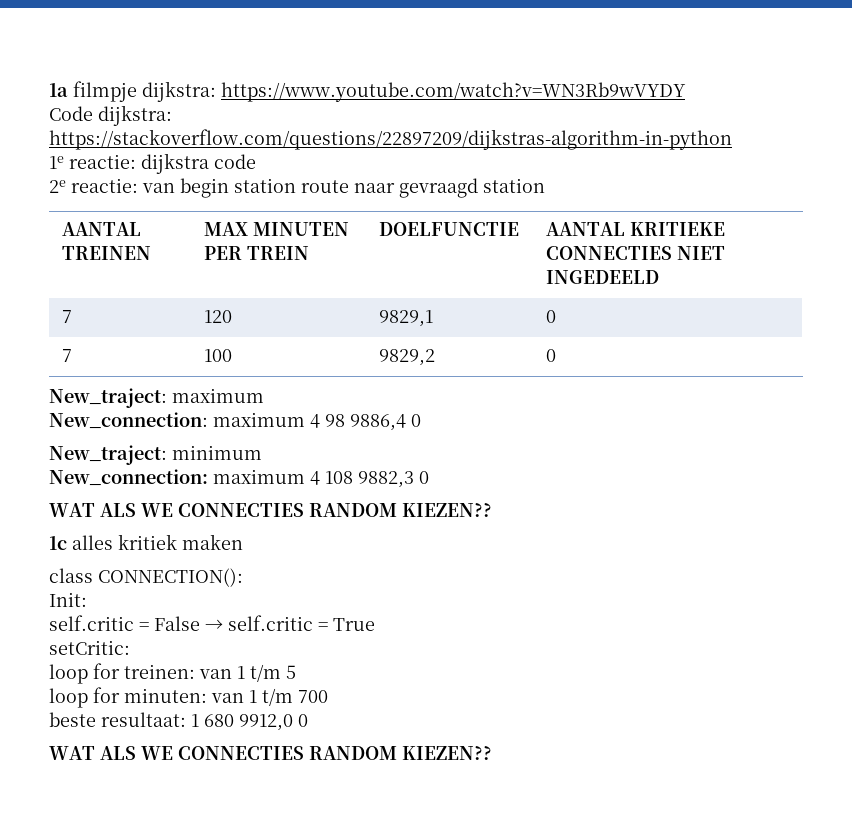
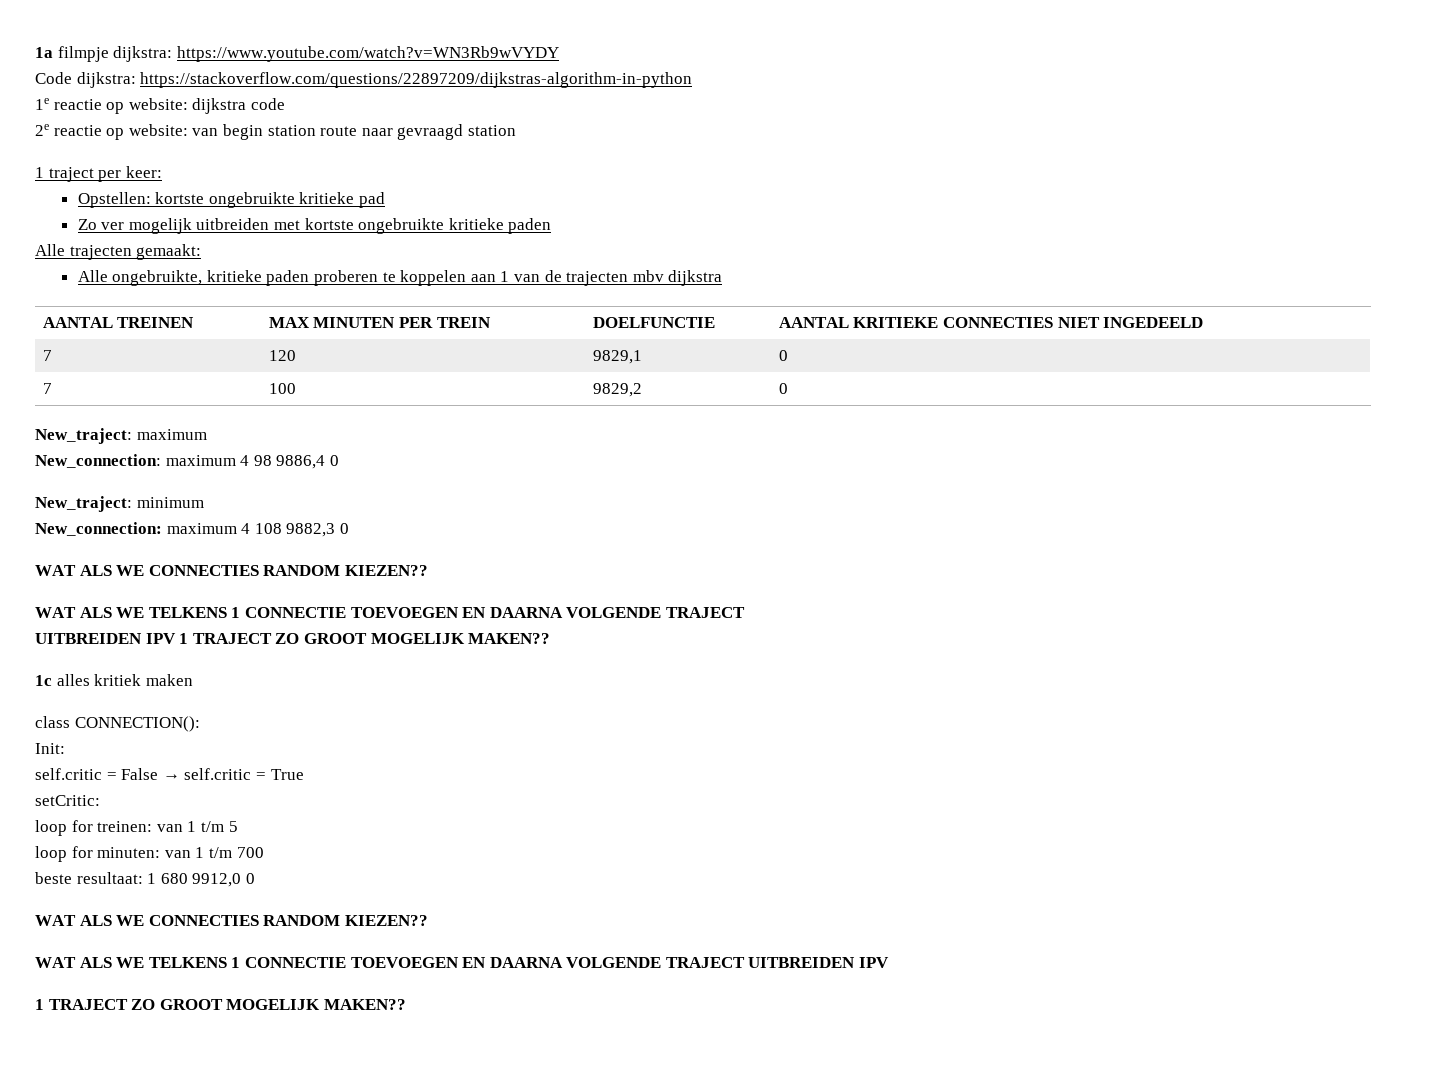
[69,154,136,169] reactie: -> [53,98,188,114] reactie op website:
[71,178,138,193] reactie: -> [53,124,188,140] reactie op website:
(545, 185) none -> [35,166,162,182] [77,192,385,208] [77,218,552,234] [35,244,202,260] [77,270,723,286] // 1 traject per keer: // Opstellen: kortste ongebruikte kritieke pad // Zo ver mogelijk uitbreiden met kortste ongebruikte kritieke paden // Alle trajecten gemaakt: // Alle ongebruikte, kritieke paden proberen te koppelen aan 1 van de trajecten mbv dijkstra
(492, 510) none -> [35,607,745,618] [35,633,551,644] // WAT ALS WE TELKENS 1 CONNECTIE TOEVOEGEN EN DAARNA VOLGENDE TRAJECT // UITBREIDEN IPV 1 TRAJECT ZO GROOT MOGELIJK MAKEN??
(492, 753) none -> [35,957,890,968] [35,999,406,1010] // WAT ALS WE TELKENS 1 CONNECTIE TOEVOEGEN EN DAARNA VOLGENDE TRAJECT UITBREIDEN IPV // 1 TRAJECT ZO GROOT MOGELIJK MAKEN??

